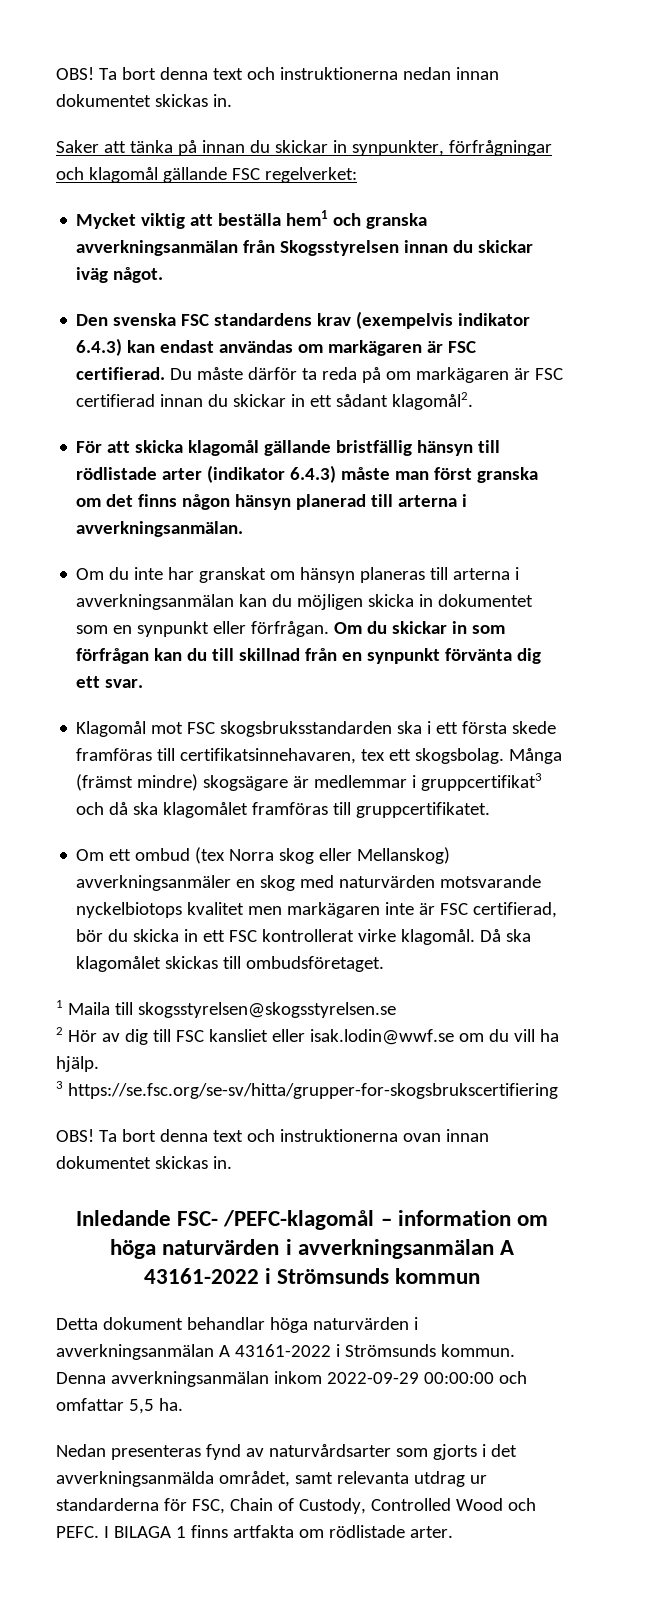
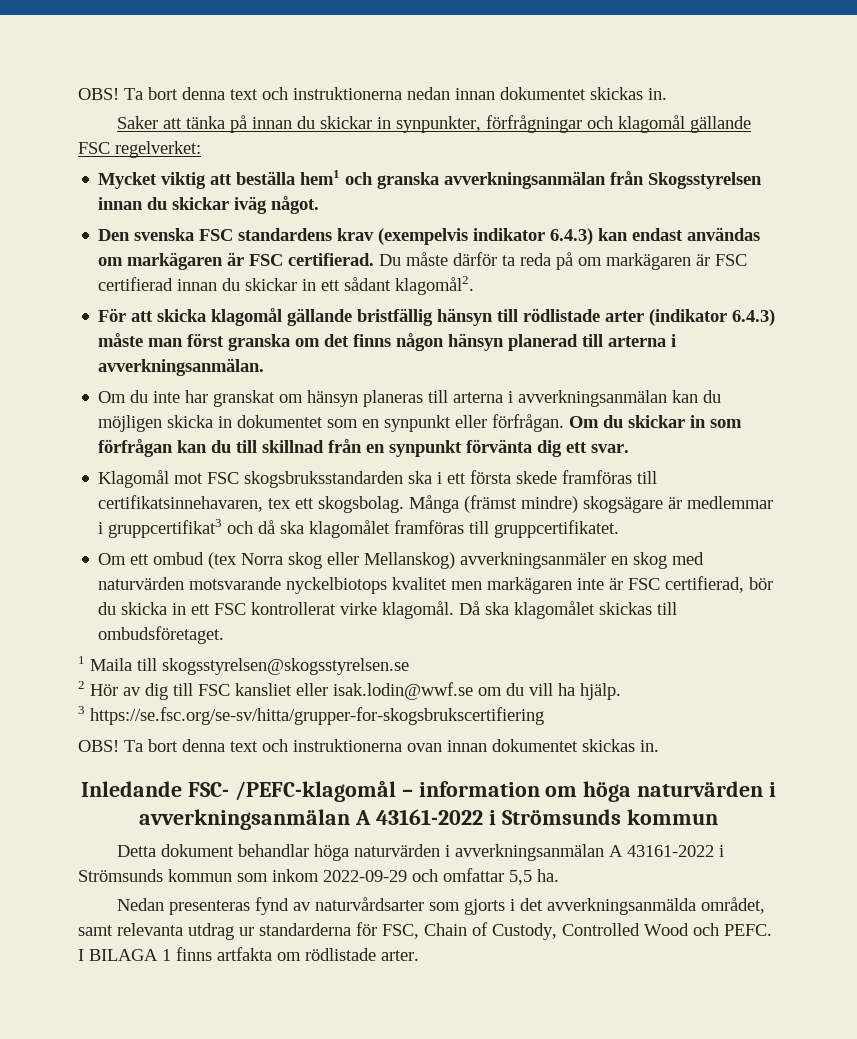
[440,1344,515,1357] [56,1371,269,1387] kommun. Denna avverkningsanmälan -> [168,869,268,882] kommun som
[423,1372,494,1384] 00:00:00 -> (407, 876) none

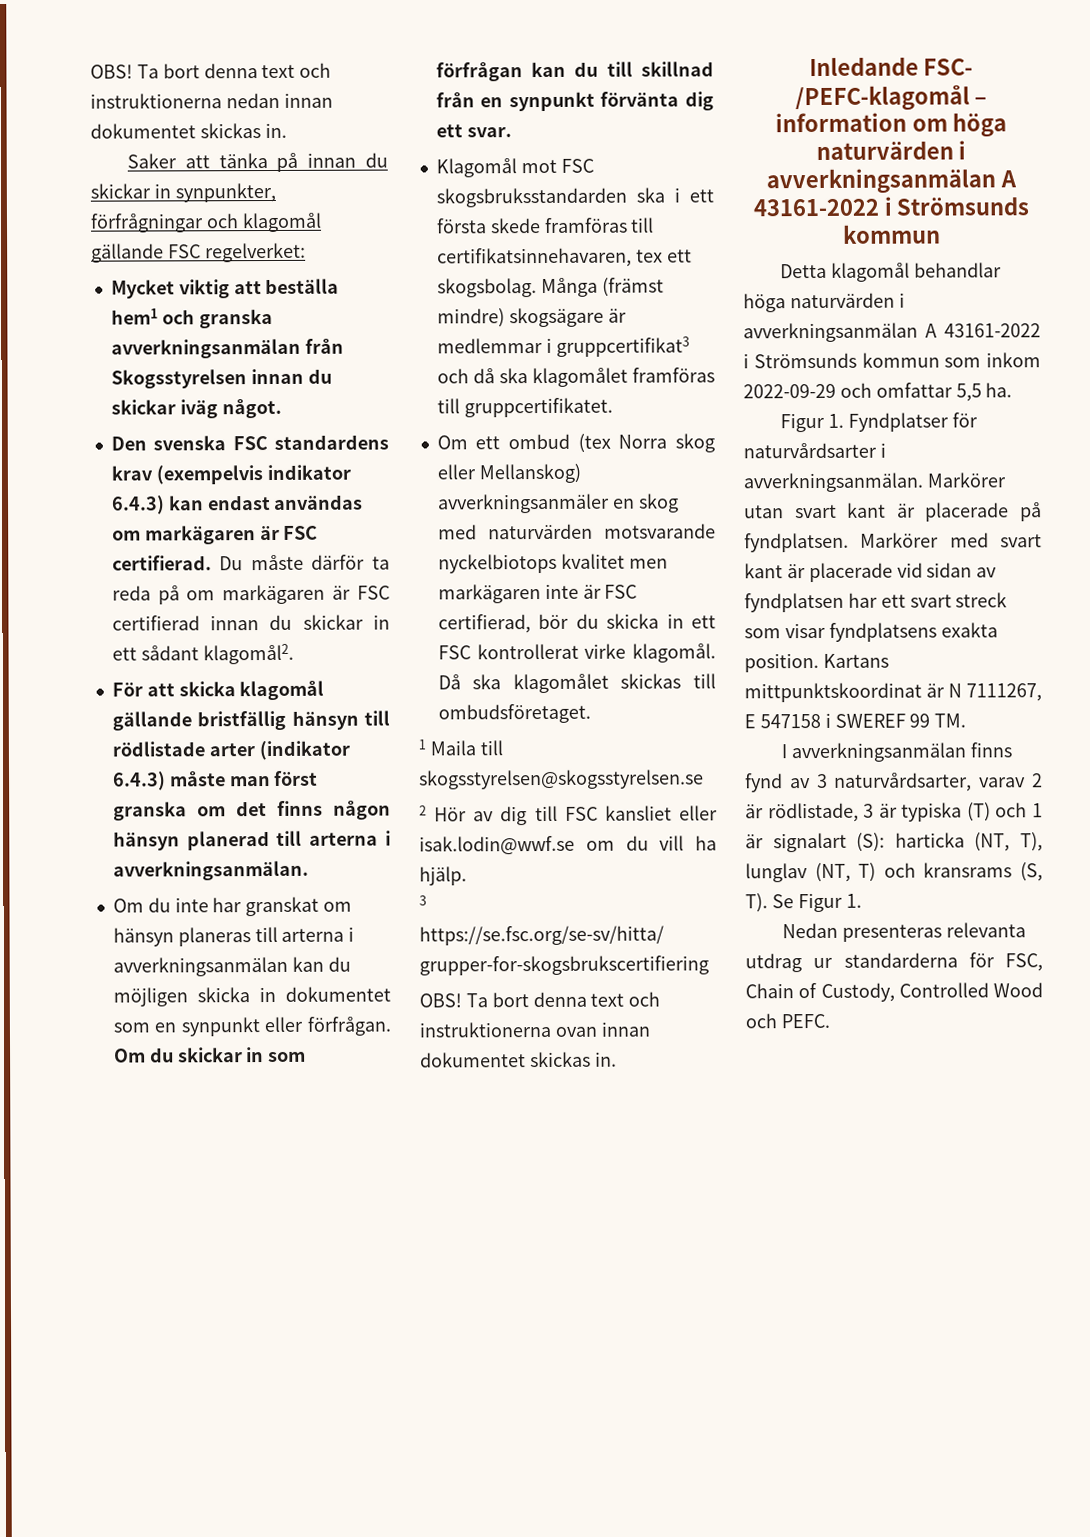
[160,844,234,857] dokument -> [830,262,910,282] klagomål
[116,897,765,915] [78,925,113,936] Nedan presenteras fynd av naturvårdsarter som gjorts i det avverkningsanmälda området, samt -> [780,412,978,433] [743,442,886,459] [743,472,1006,493] [744,502,1042,522] [744,532,1042,553] [744,562,998,583] [744,592,1008,613] [744,622,998,642] [744,652,889,673] [744,682,1042,703] [744,712,967,729] [781,742,1012,763] [745,772,1043,793] [745,802,1043,823] [745,832,1043,853] [745,862,1043,883] [745,892,862,913] [782,922,942,942] Figur 1. Fyndplatser för naturvårdsarter i avverkningsanmälan. Markörer utan svart kant är placerade på fyndplatsen. Markörer med svart kant är placerade vid sidan av fyndplatsen har ett svart streck som visar fyndplatsens exakta position. Kartans mittpunktskoordinat är N 7111267, E 547158 i SWEREF 99 TM. // I avverkningsanmälan finns fynd av 3 naturvårdsarter, varav 2 är rödlistade, 3 är typiska (T) och 1 är signalart (S): harticka (NT, T), lunglav (NT, T) och kransrams (S, T). Se Figur 1. // Nedan presenteras
[78,947,419,961] I BILAGA 1 finns artfakta om rödlistade arter. -> (830, 1021) none

